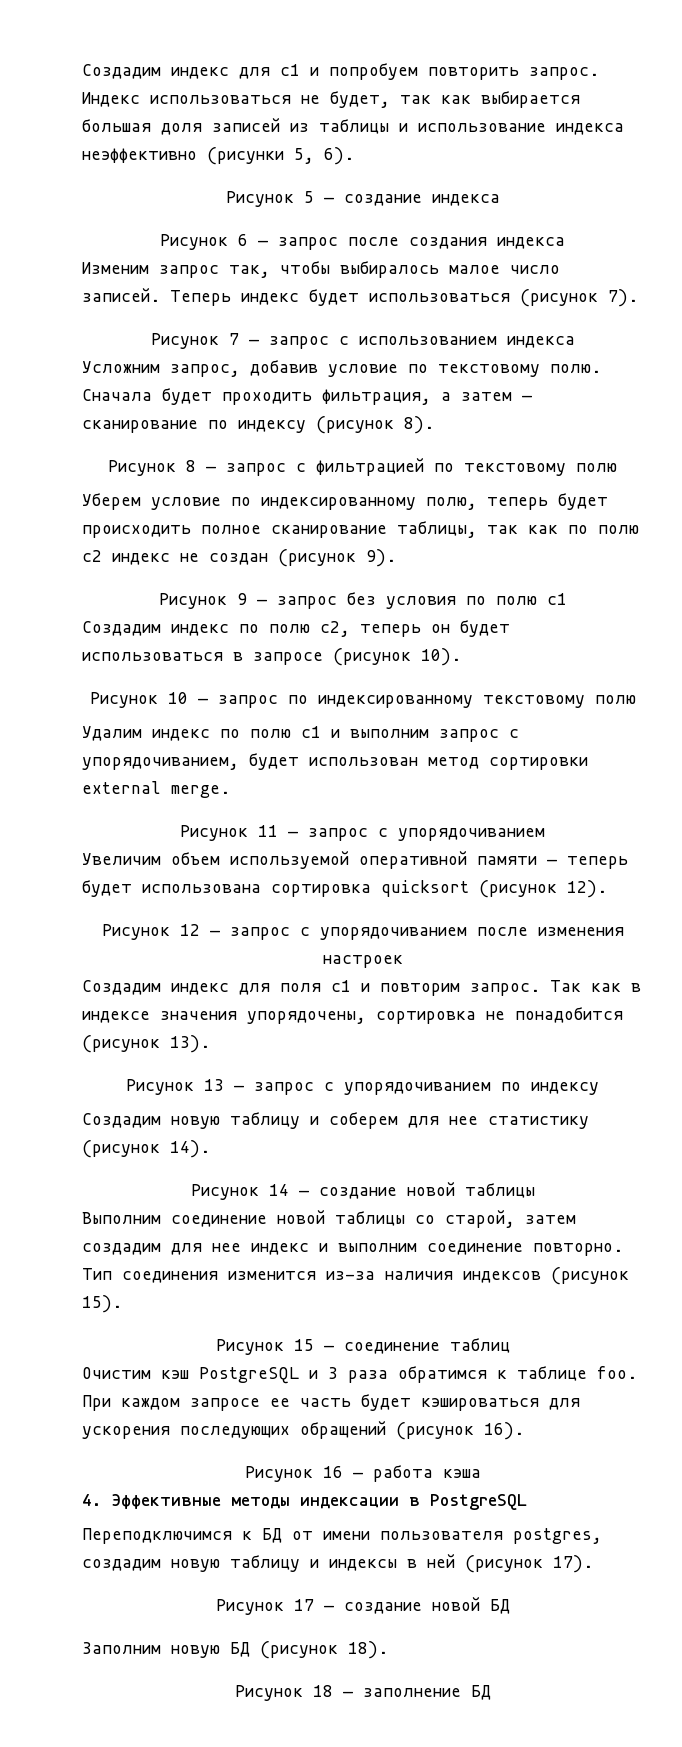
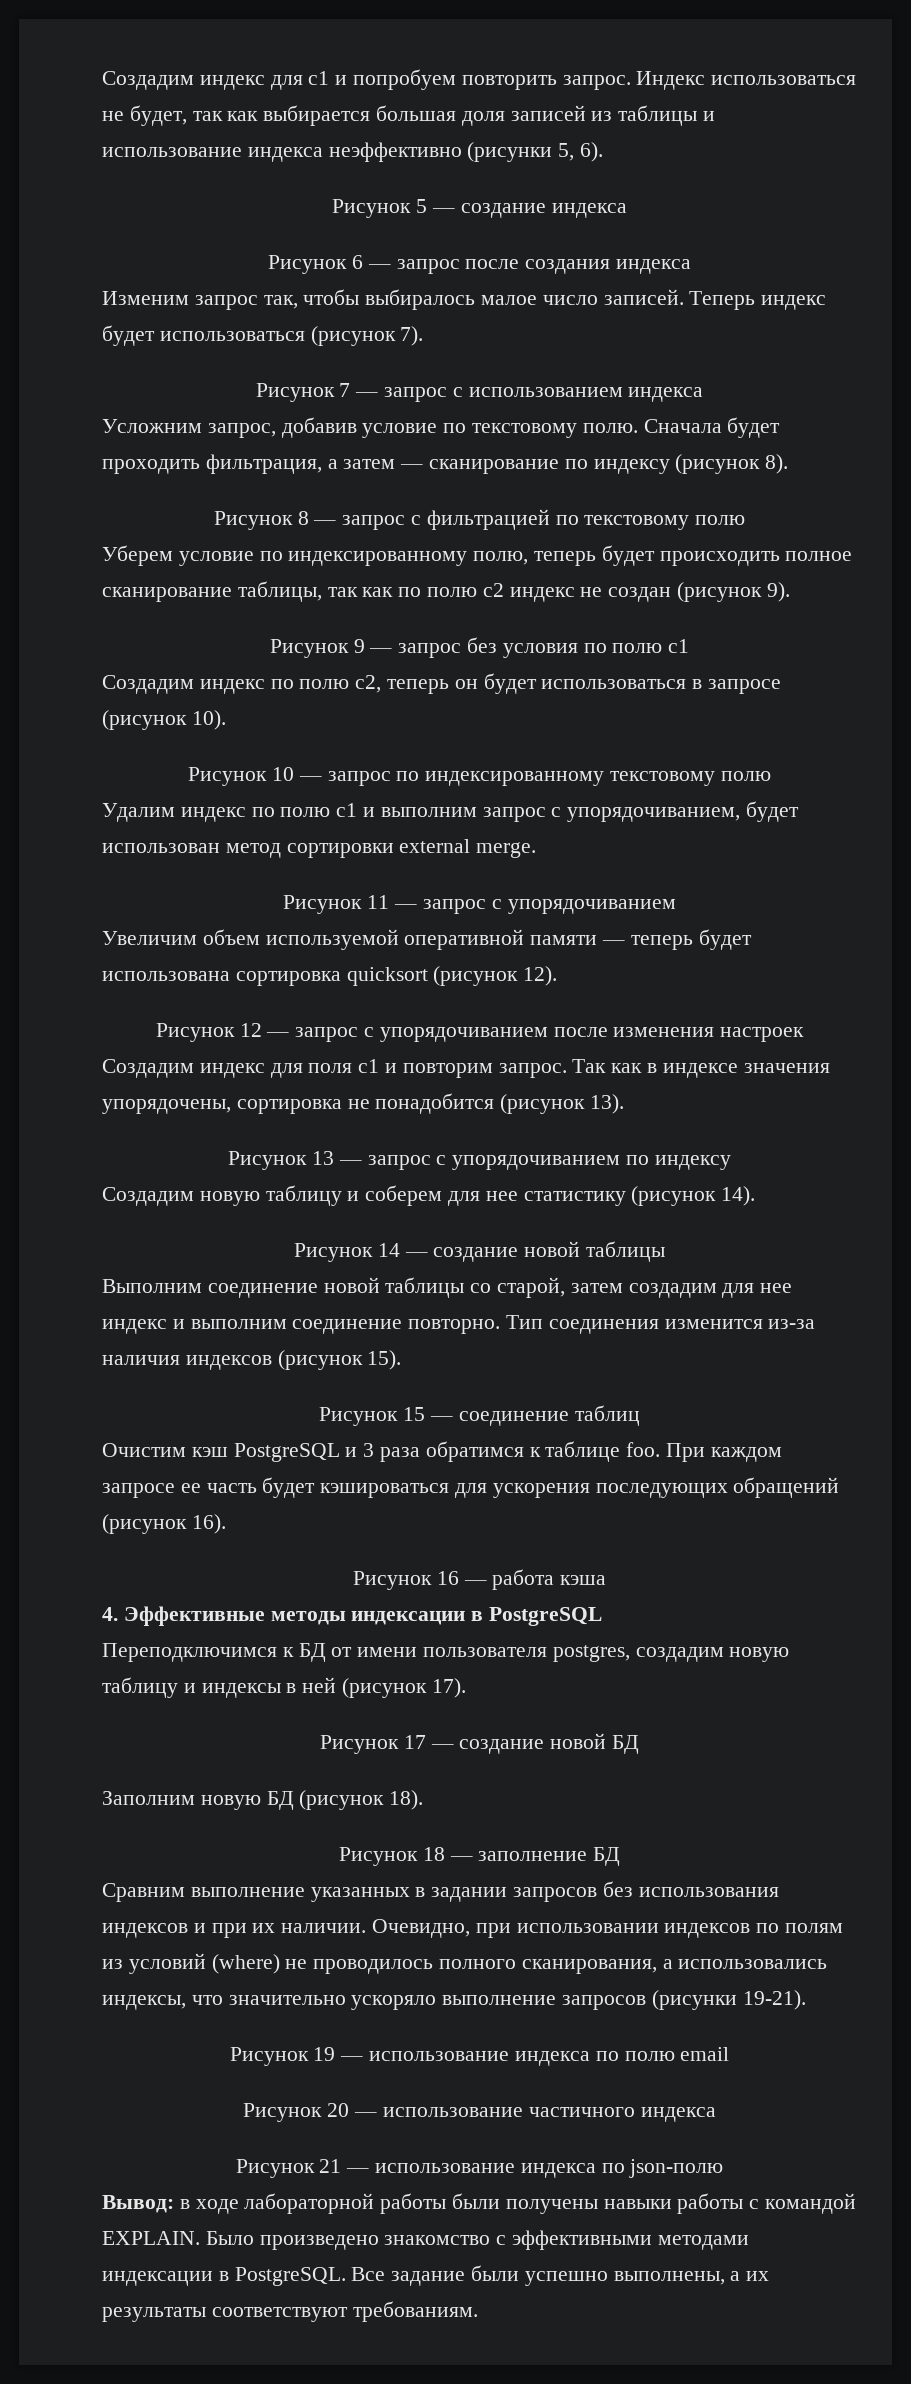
(491, 1692) none -> [102,1881,779,1902] [102,1919,844,1938] [102,1953,828,1974] [102,1990,806,2010] [229,2047,730,2066] [243,2103,716,2122] [235,2159,724,2178] [102,2193,857,2214] [102,2230,749,2250] [102,2265,770,2286] [102,2301,478,2322] // Сравним выполнение указанных в задании запросов без использования индексов и при их наличии. Очевидно, при использовании индексов по полям из условий (where) не проводилось полного сканирования, а использовались индексы, что значительно ускоряло выполнение запросов (рисунки 19-21). // Рисунок 19 — использование индекса по полю email // Рисунок 20 — использование частичного индекса // Рисунок 21 — использование индекса по json-полю // Вывод: в ходе лабораторной работы были получены навыки работы с командой EXPLAIN. Было произведено знакомство с эффективными методами индексации в PostgreSQL. Все задание были успешно выполнены, а их результаты соответствуют требованиям.

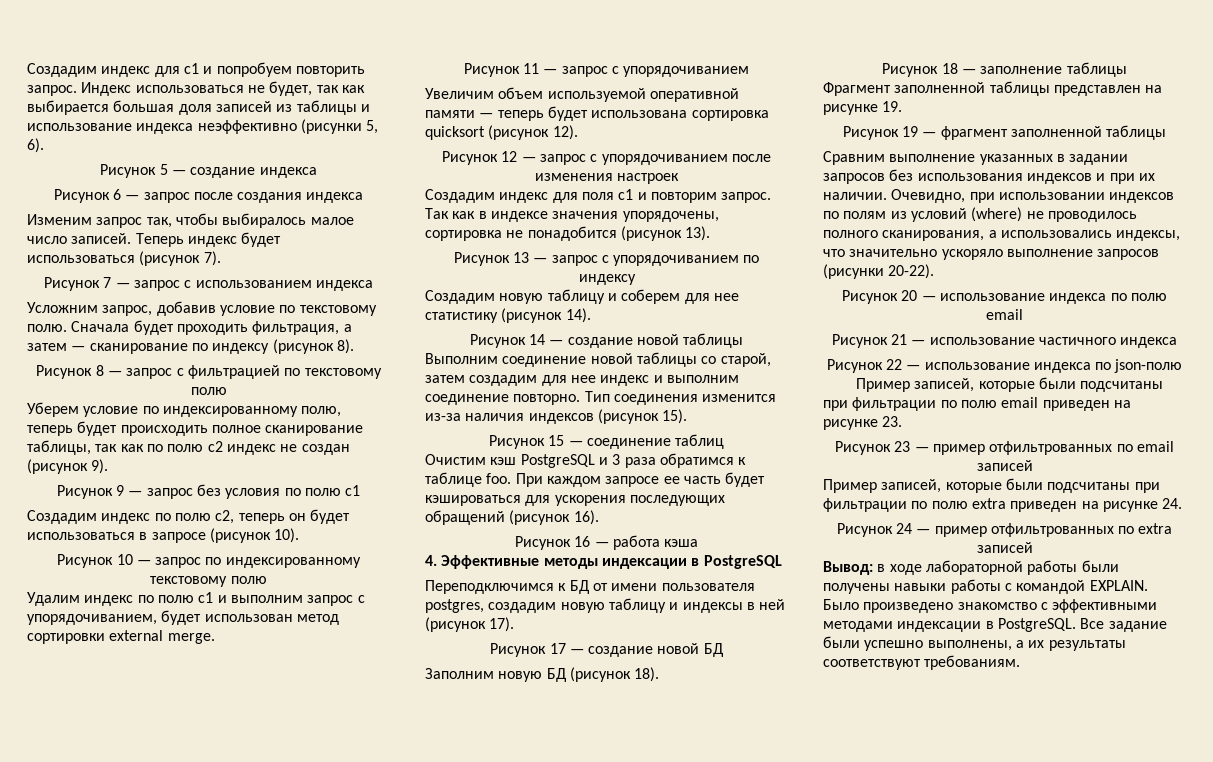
[593,1847,621,1866] БД -> [1066,62,1127,77] [823,81,1163,96] [823,101,903,115] [842,125,1167,140] таблицы // Фрагмент заполненной таблицы представлен на рисунке 19. // Рисунок 19 — фрагмент заполненной таблицы
[742,1990,806,2010] [229,2047,336,2066] 19-21). // Рисунок 19 -> [888,264,935,279] [842,290,918,304] 20-22). // Рисунок 20
[327,2103,350,2117] 20 -> [891,334,908,345] 21
[319,2159,342,2173] 21 -> [885,359,902,370] 22
(724, 2168) none -> [856,377,1164,392] [823,397,1131,411] [823,416,903,430] [835,441,1174,455] [976,460,1033,471] [823,478,1160,493] [823,498,1183,512] [836,523,1173,537] [976,542,1033,553] // Пример записей, которые были подсчитаны при фильтрации по полю email приведен на рисунке 23. // Рисунок 23 — пример отфильтрованных по email записей // Пример записей, которые были подсчитаны при фильтрации по полю extra приведен на рисунке 24. // Рисунок 24 — пример отфильтрованных по extra записей

